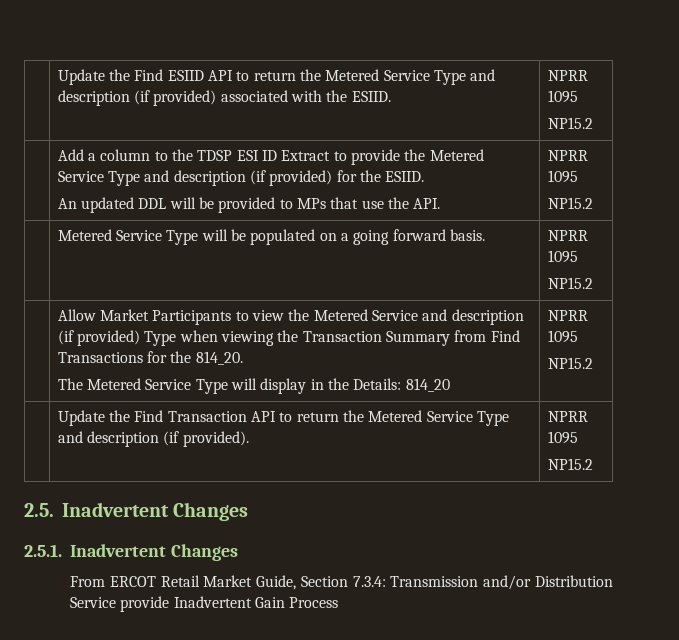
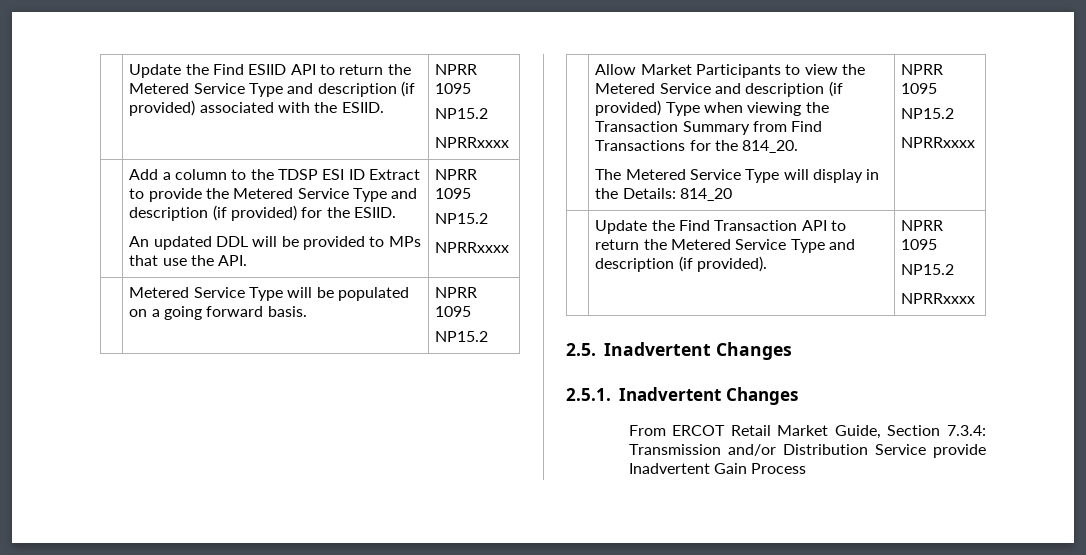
(593, 123) none -> [435,137,510,148] // NPRRxxxx
(593, 203) none -> [435,242,510,253] // NPRRxxxx
(593, 363) none -> [901,137,976,148] // NPRRxxxx
(593, 464) none -> [901,293,976,304] // NPRRxxxx

